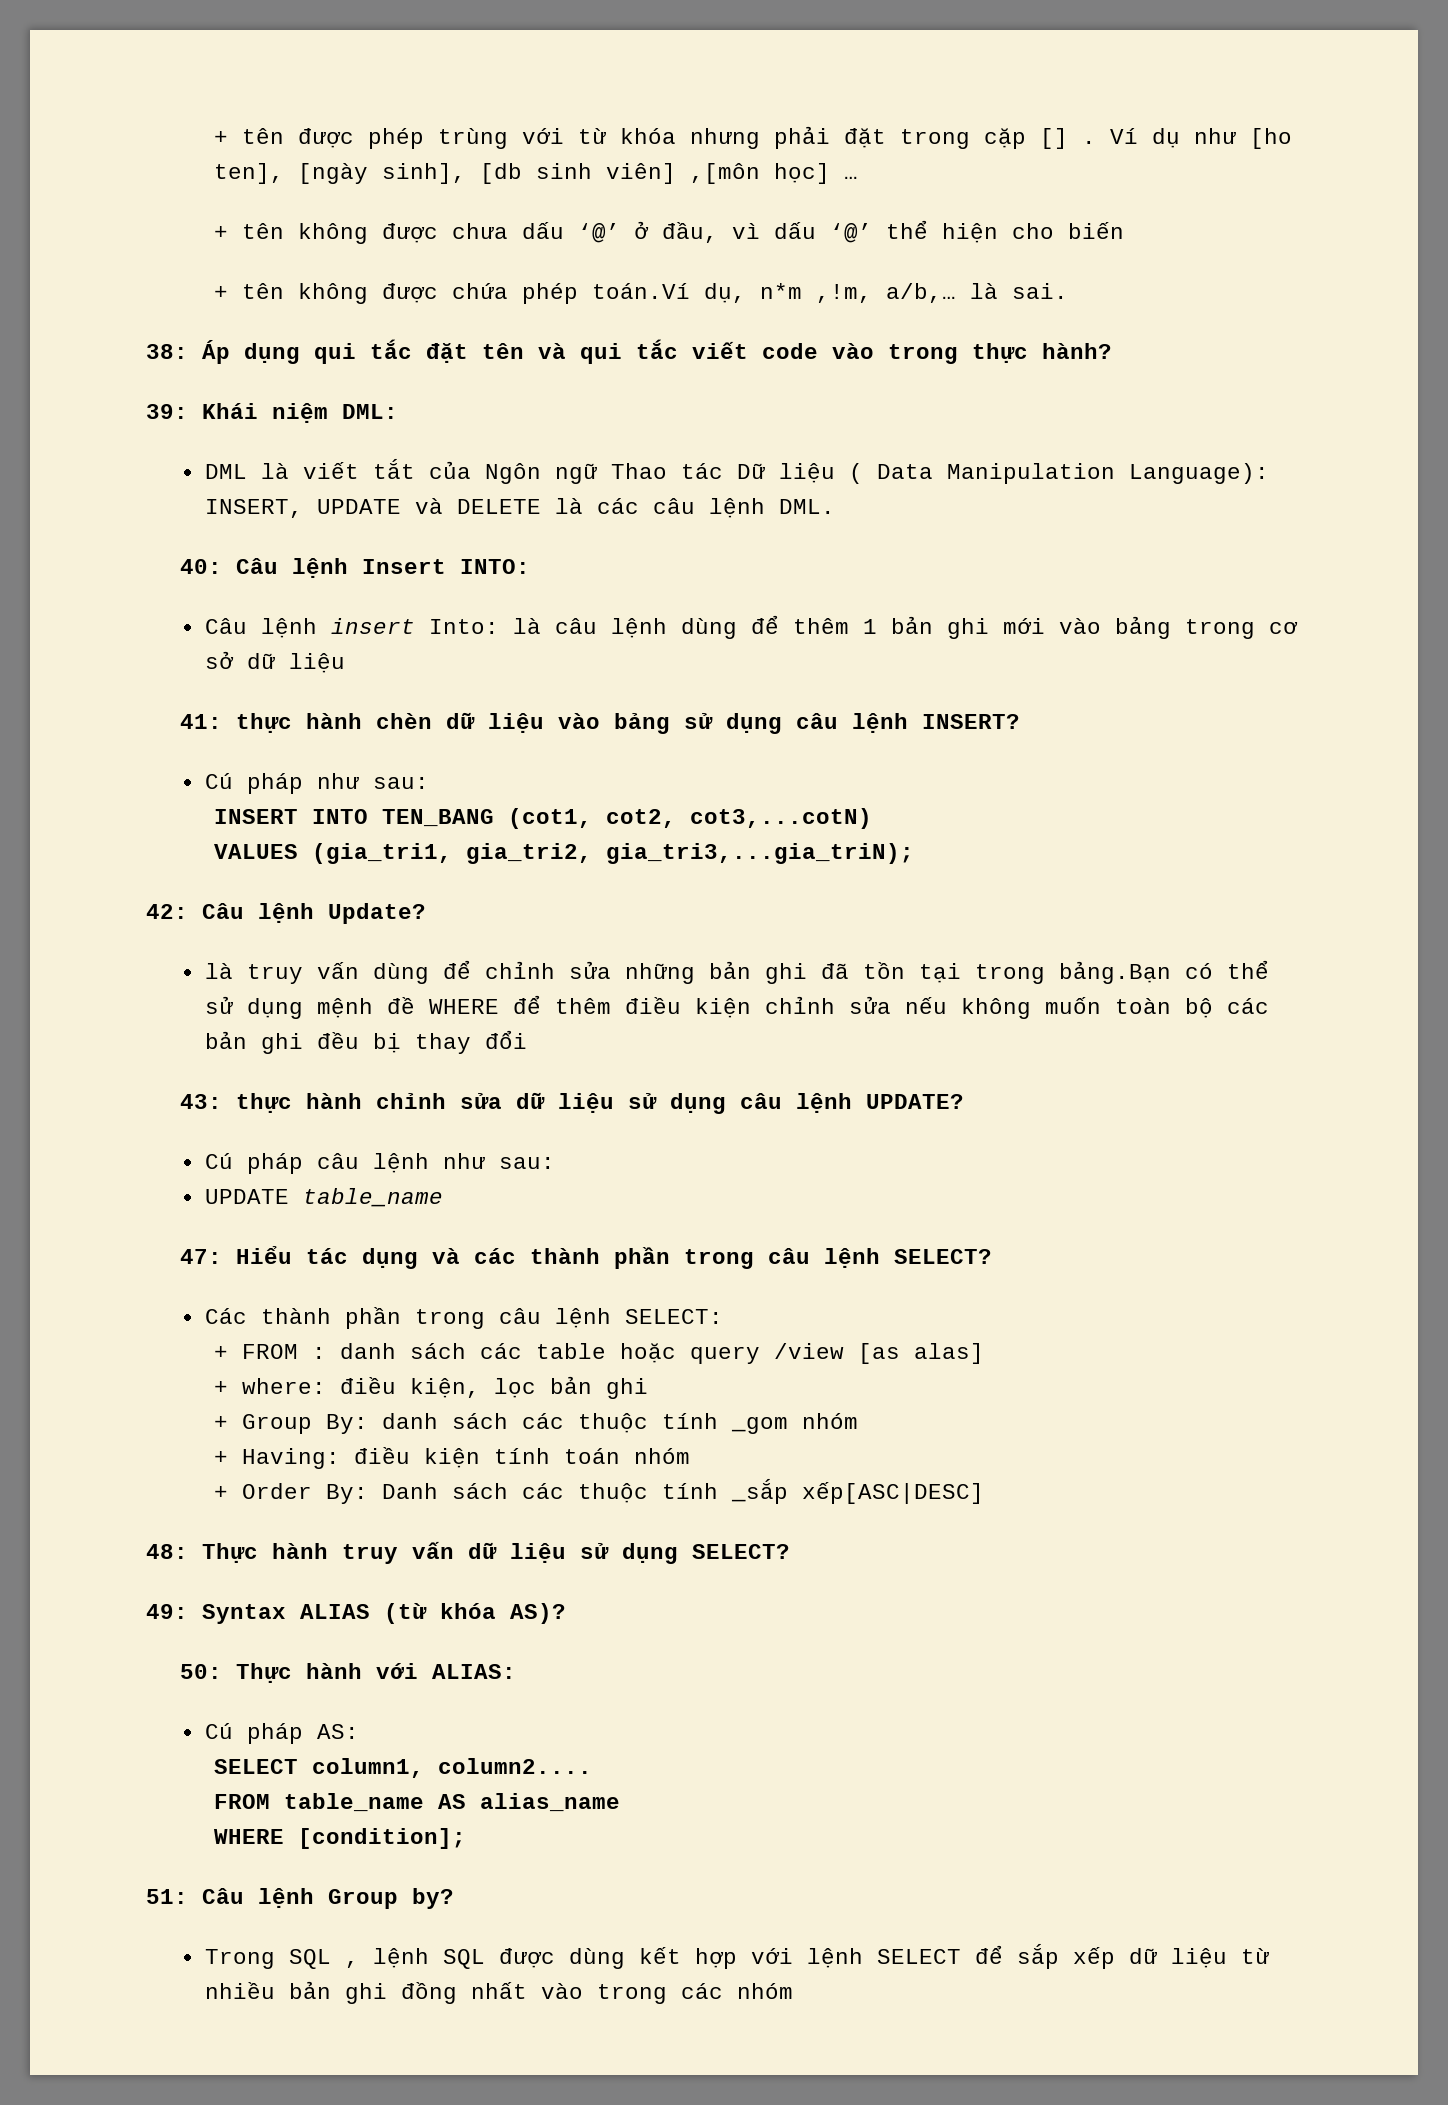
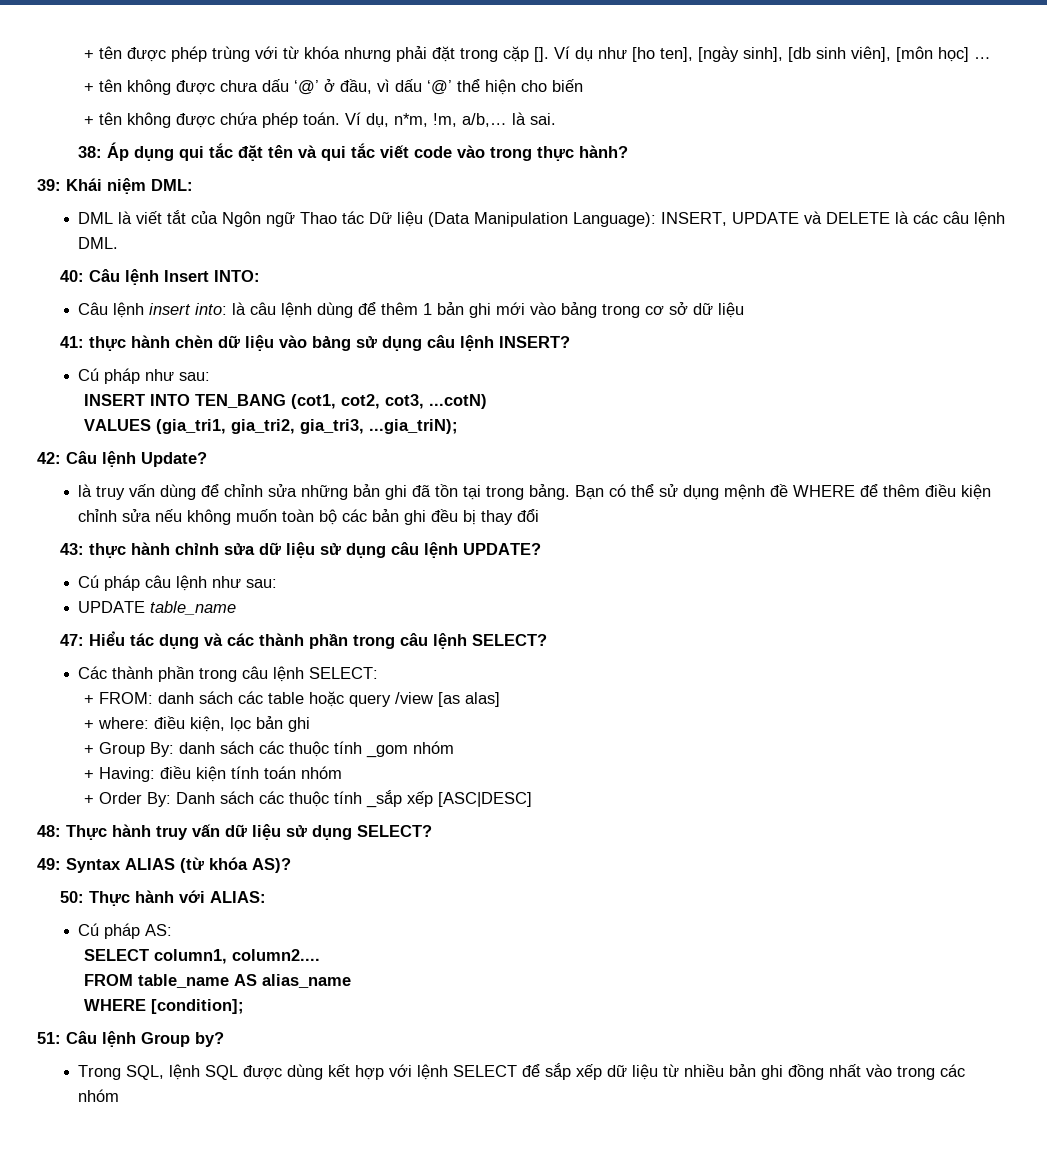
[1039,128,1096,149] [] . -> [533,47,549,62] [].
[605,163,760,184] viên] ,[môn -> [850,46,933,62] viên], [môn
[591,283,872,303] toán.Ví dụ, n*m ,!m, -> [302,112,457,128] toán. Ví dụ, n*m, !m,
[848,463,933,484] ( Data -> [428,212,471,227] (Data
[428,619,499,634] Into: -> [195,303,228,315] into:
[689,808,872,829] cot3,...cotN) -> [384,394,487,409] cot3, ...cotN)
[605,843,914,864] gia_tri3,...gia_triN); -> [299,419,458,434] gia_tri3, ...gia_triN);
[1058,961,1171,984] bảng.Bạn -> [529,484,605,500] bảng. Bạn
[241,1344,326,1359] FROM : -> [98,692,153,704] FROM:
[801,1482,984,1504] xếp[ASC|DESC] -> [406,791,532,807] xếp [ASC|DESC]
[288,1949,359,1969] SQL , -> [126,1065,165,1080] SQL,

